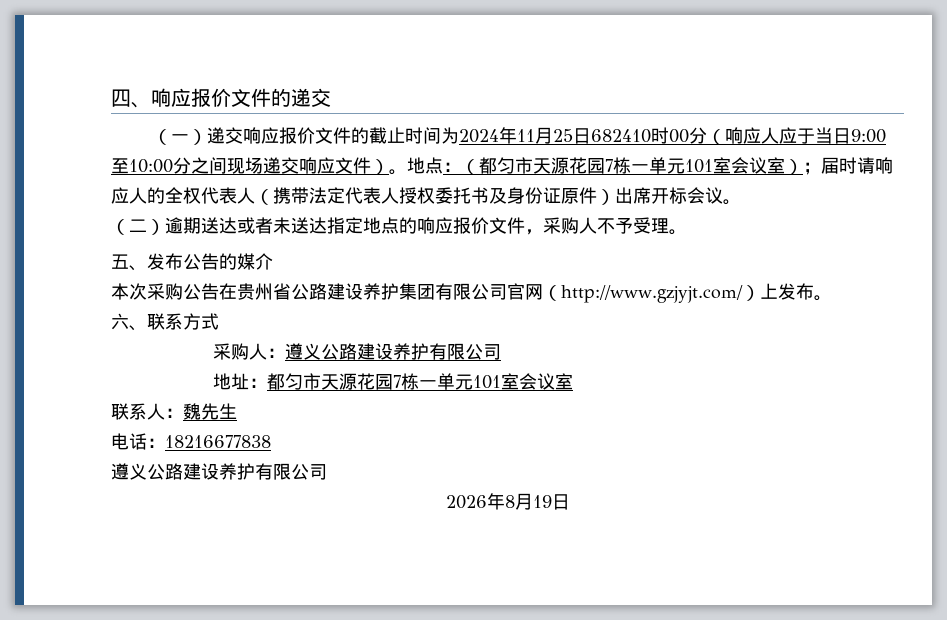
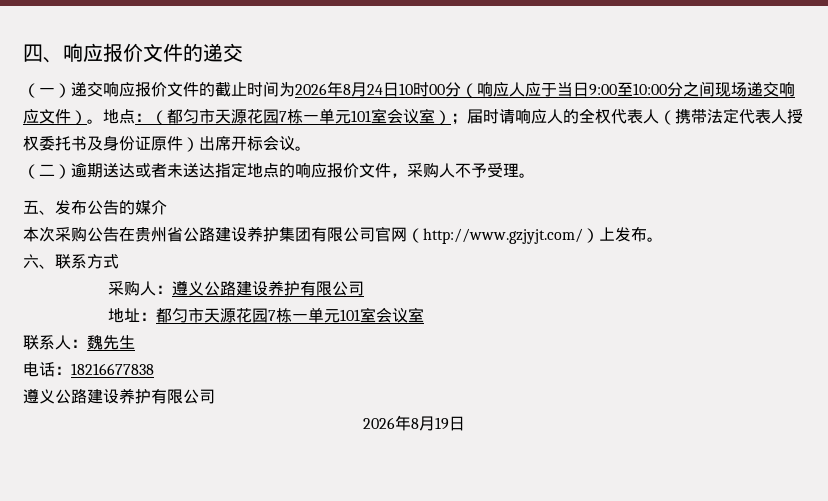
[459,127,652,144] 2024年11月25日682410 -> [295,81,413,97] 2026年8月24日10

